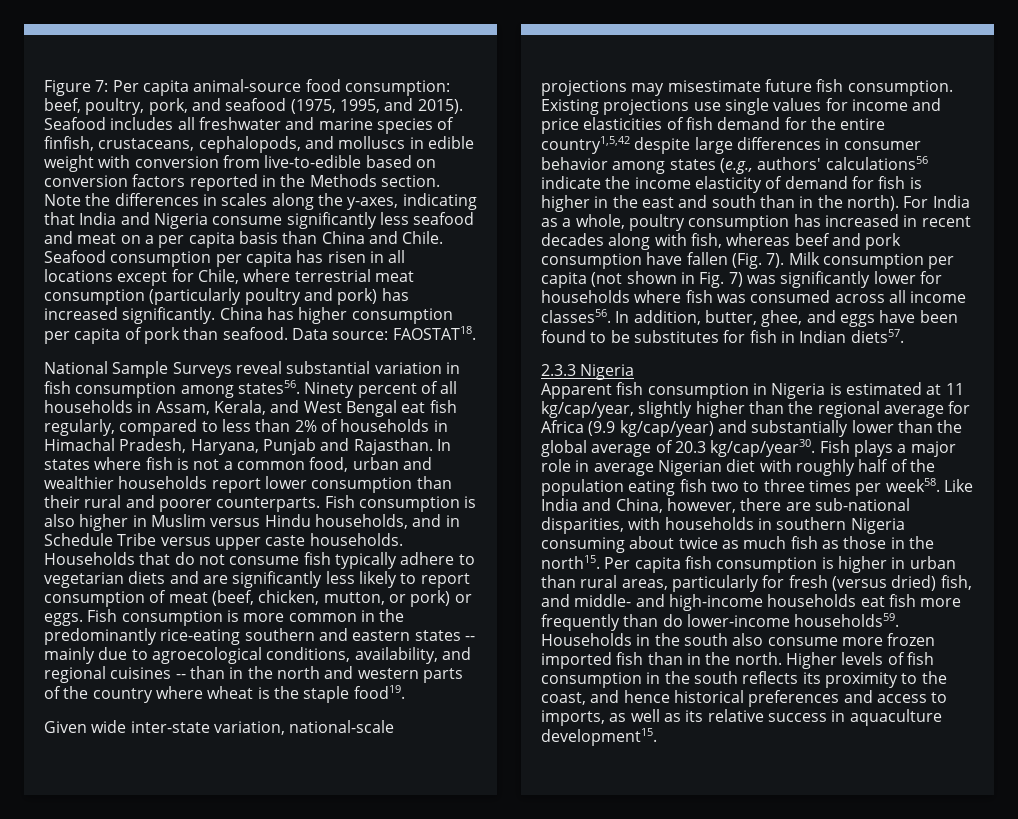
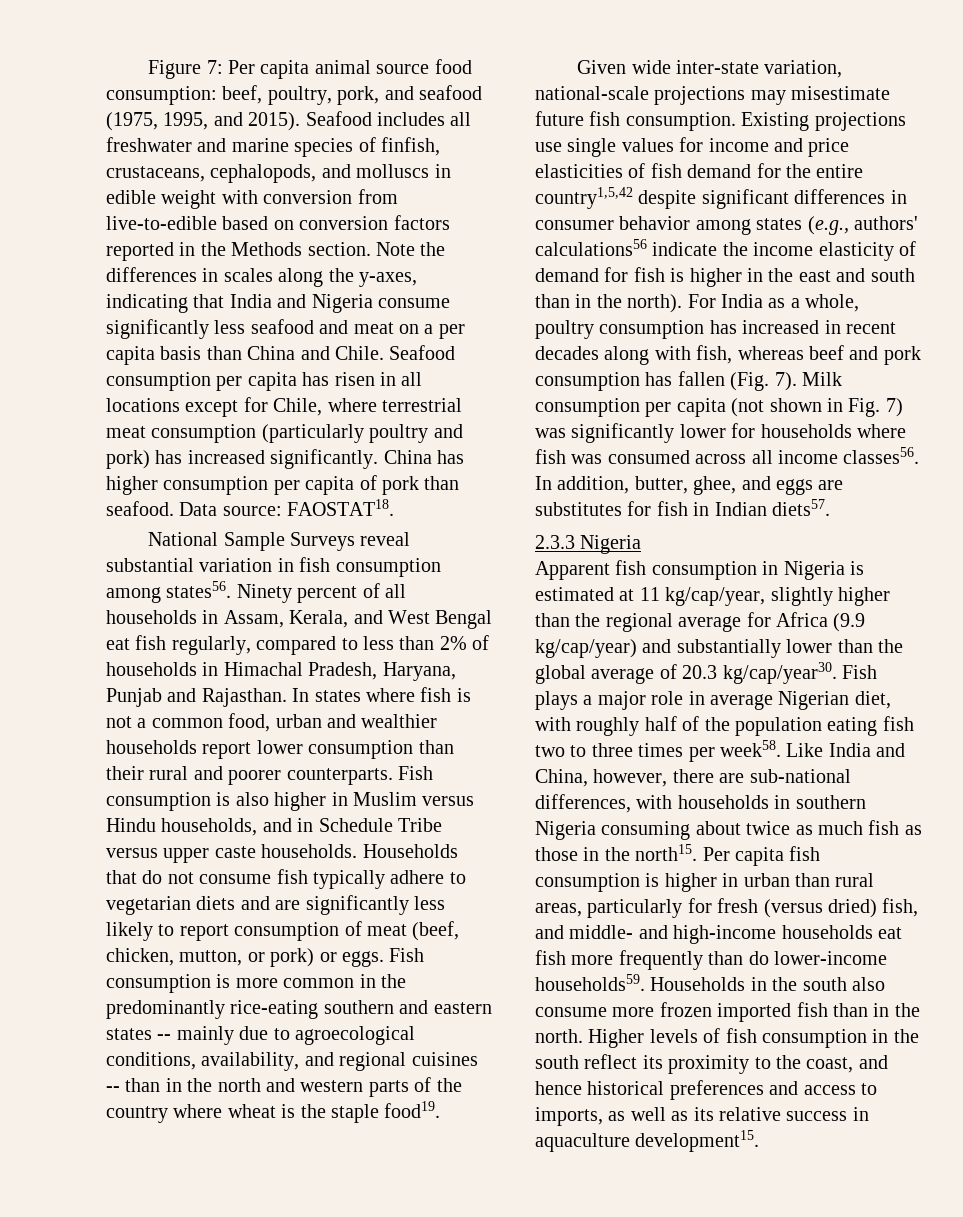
[193,79,302,92] animal-source -> [314,60,430,74] animal source
[694,137,733,154] large -> [701,189,789,209] significant
[646,252,683,265] have -> [645,372,673,386] has
[879,310,958,323] [541,330,630,343] have been found to be -> [818,480,844,490] are
[726,459,756,472] diet -> [854,691,891,709] diet,
[541,517,624,534] disparities, -> [535,794,631,813] differences,
[742,671,799,684] reflects -> [584,1054,638,1069] reflect

